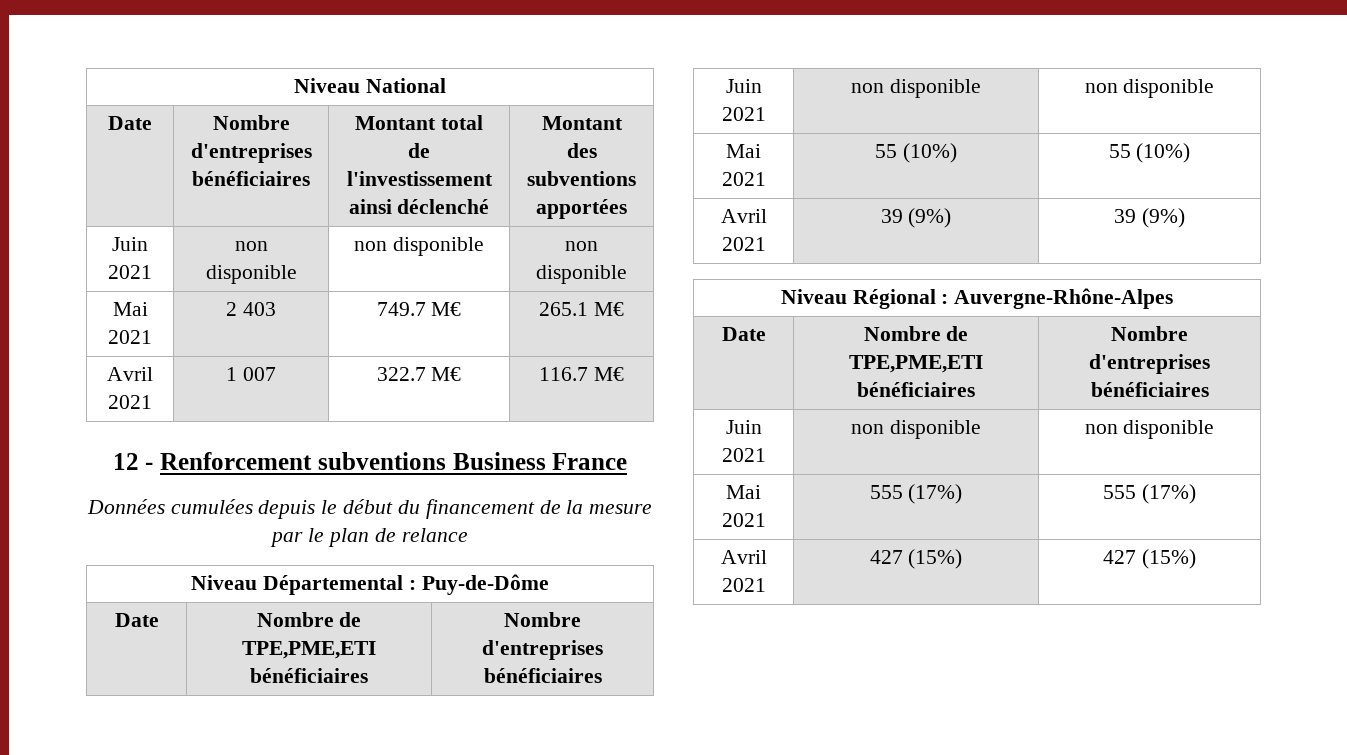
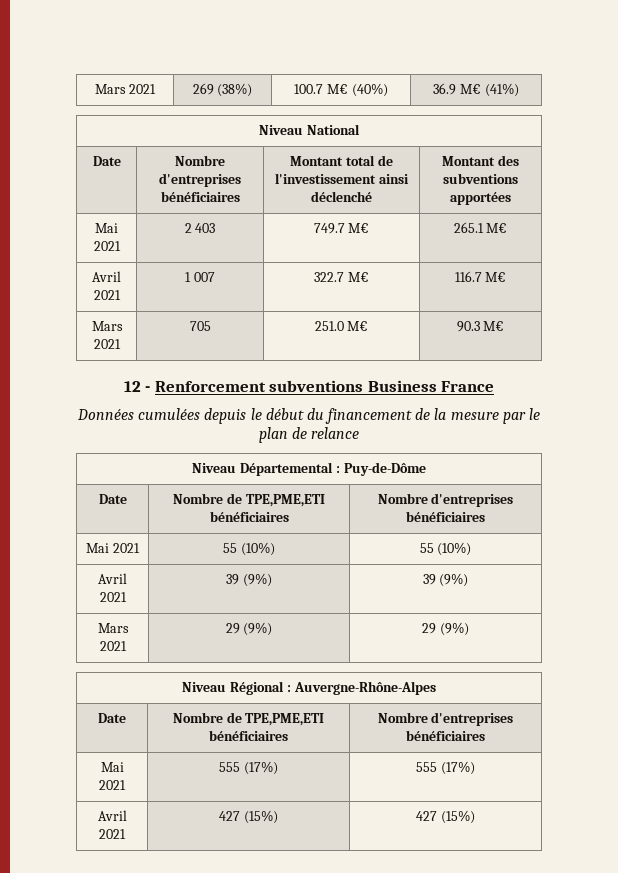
(294, 85) none -> [95,84,156,94] [192,83,253,97] [294,83,388,97] [433,83,519,97] Mars 2021 | 269 (38%) | 100.7 M€ (40%) | 36.9 M€ (41%) //
[112,237,148,251] [108,265,152,279] [234,241,268,251] [205,265,297,284] [354,237,484,256] [565,241,598,251] [536,265,627,284] // Juin 2021 | non disponible | non disponible | non disponible -> (511, 198) none
(624, 374) none -> [91,321,123,331] [93,339,121,349] [189,321,211,331] [314,321,369,331] [456,321,505,332] // Mars 2021 | 705 | 251.0 M€ | 90.3 M€
[725,79,762,93] [721,107,766,121] [851,79,981,98] [1084,79,1215,98] // Juin 2021 | non disponible | non disponible -> (485, 516) none
(1185, 218) none -> [97,623,129,633] [99,641,127,651] [225,622,273,636] [422,622,469,636] // Mars 2021 | 29 (9%) | 29 (9%)
[725,420,762,434] [721,448,766,462] [851,420,981,439] [1084,420,1215,439] // Juin 2021 | non disponible | non disponible -> (485, 735) none

